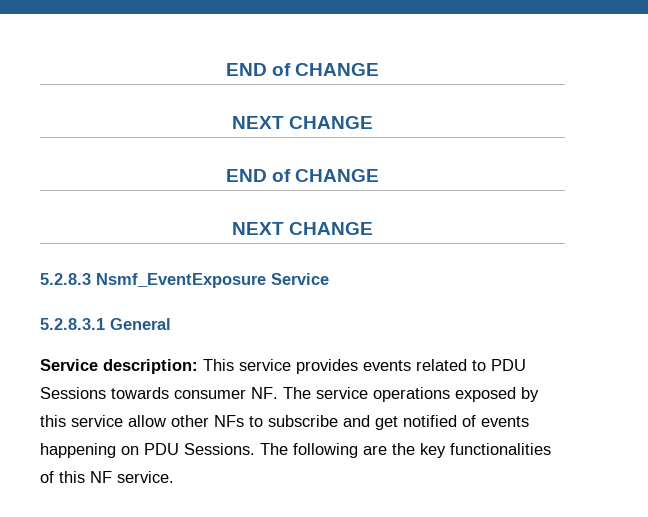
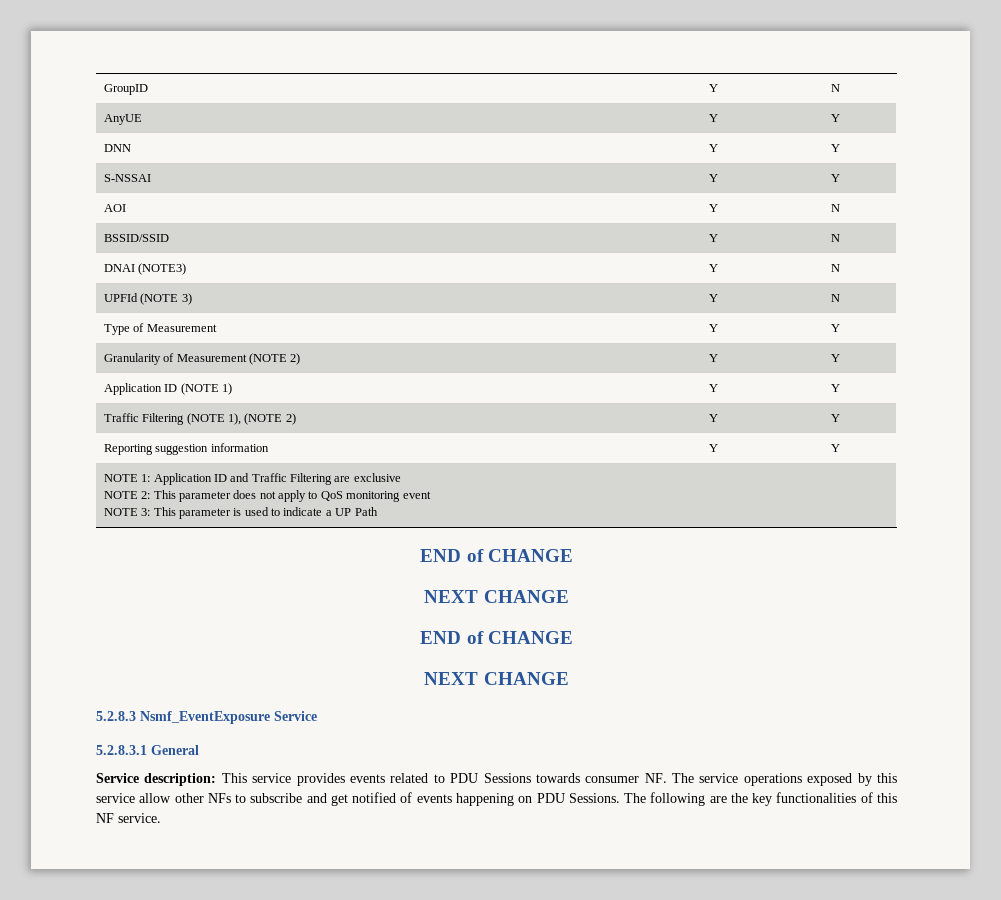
(225, 69) none -> [103,84,148,95] [709,84,718,92] [831,84,840,92] [103,114,142,125] [709,114,718,122] [831,114,840,122] [103,144,131,152] [709,144,718,152] [831,144,840,152] [103,174,151,182] [709,174,718,182] [831,174,840,182] [103,204,126,212] [709,204,718,212] [831,204,840,212] [103,234,169,242] [709,234,718,242] [831,234,840,242] [103,263,187,275] [709,264,718,272] [831,264,840,272] [103,293,192,305] [709,294,718,302] [831,294,840,302] [103,323,217,335] [709,324,718,332] [831,324,840,332] [103,353,301,365] [709,354,718,362] [831,354,840,362] [103,383,232,395] [709,384,718,392] [831,384,840,392] [103,413,296,425] [709,414,718,422] [831,414,840,422] [103,443,269,455] [709,444,718,452] [831,444,840,452] [103,473,401,485] [103,490,431,502] [103,507,378,519] GroupID | Y | N // AnyUE | Y | Y // DNN | Y | Y // S-NSSAI | Y | Y // AOI | Y | N // BSSID/SSID | Y | N // DNAI (NOTE3) | Y | N // UPFId (NOTE 3) | Y | N // Type of Measurement | Y | Y // Granularity of Measurement (NOTE 2) | Y | Y // Application ID (NOTE 1) | Y | Y // Traffic Filtering (NOTE 1), (NOTE 2) | Y | Y // Reporting suggestion information | Y | Y // NOTE 1: Application ID and Traffic Filtering are exclusive // NOTE 2: This parameter does not apply to QoS monitoring event // NOTE 3: This parameter is used to indicate a UP Path //

